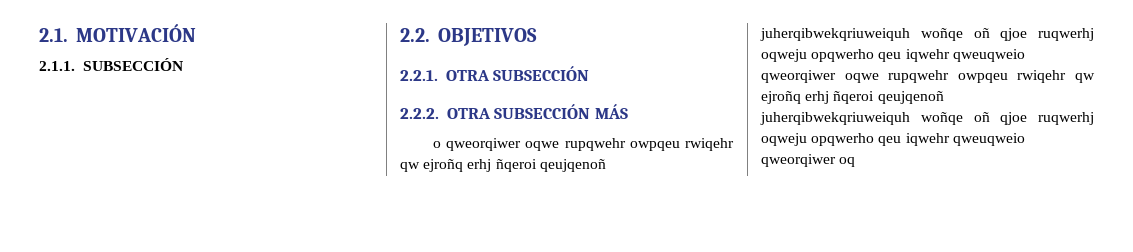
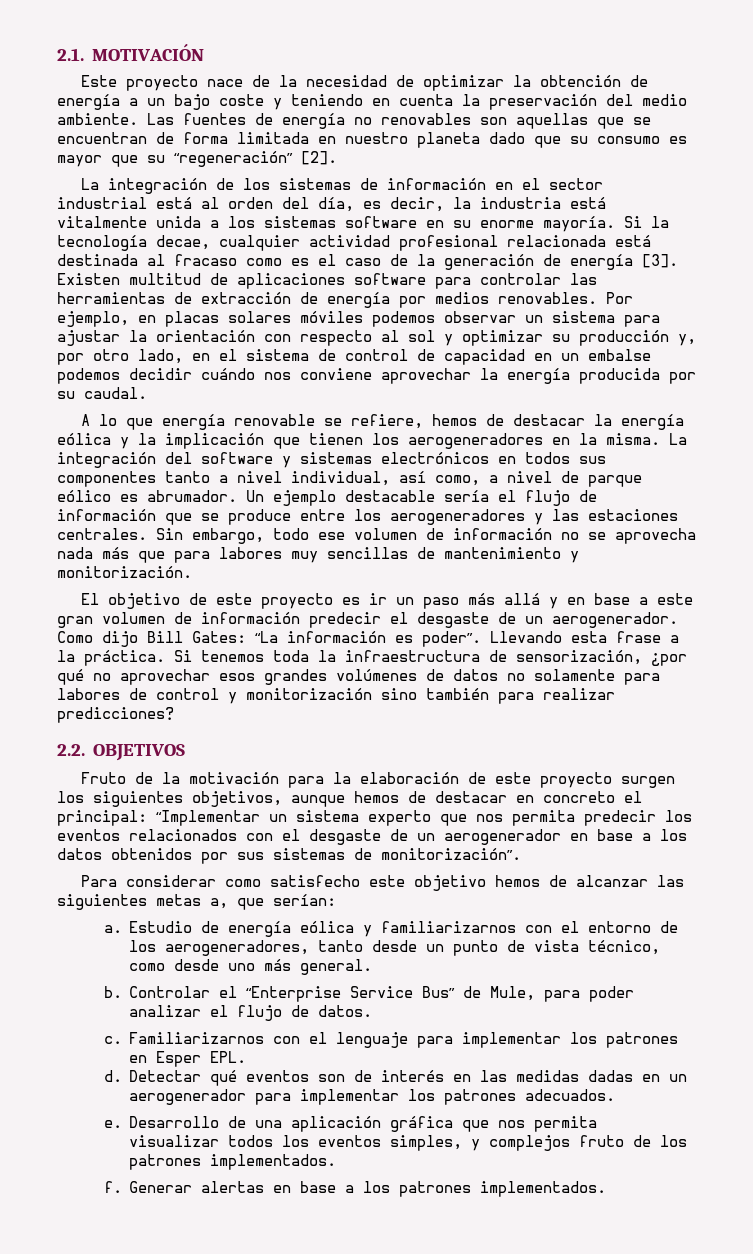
[39,58,183,71] [400,28,537,46] [400,66,590,81] [400,104,628,119] [432,138,734,151] [400,159,606,172] [760,28,1094,41] [761,49,1025,62] [761,70,1095,83] [761,91,944,104] [760,112,1094,125] [761,133,1025,146] [761,154,856,167] 2.1.1. SUBSECCIÓN // 2.2. OBJETIVOS // 2.2.1. OTRA SUBSECCIÓN // 2.2.2. OTRA SUBSECCIÓN MÁS // o qweorqiwer oqwe rupqwehr owpqeu rwiqehr qw ejroñq erhj ñqeroi qeujqenoñ juherqibwekqriuweiquh woñqe oñ qjoe ruqwerhj oqweju opqwerho qeu iqwehr qweuqweio qweorqiwer oqwe rupqwehr owpqeu rwiqehr qw ejroñq erhj ñqeroi qeujqenoñ juherqibwekqriuweiquh woñqe oñ qjoe ruqwerhj oqweju opqwerho qeu iqwehr qweuqweio qweorqiwer oq -> [81,75,649,91] [57,94,687,110] [57,113,651,129] [57,132,687,148] [57,151,337,167] [81,178,604,194] [57,197,606,212] [57,216,669,232] [57,235,651,251] [57,254,678,270] [57,273,597,289] [57,292,633,308] [57,311,660,327] [57,330,696,346] [57,349,651,365] [57,368,696,384] [57,387,147,399] [81,414,685,430] [57,433,687,449] [57,452,606,468] [57,471,642,487] [57,490,597,506] [57,509,678,525] [57,528,696,544] [57,547,579,563] [57,566,192,578] [81,593,694,609] [57,612,678,628] [57,631,679,647] [57,650,687,666] [57,669,660,685] [57,688,615,704] [57,707,174,723] [57,744,185,761] [81,772,676,788] [57,791,642,807] [57,810,692,826] [57,829,687,845] [57,848,521,864] [81,875,685,891] [57,894,336,910] [103,921,679,937] [129,940,661,956] [129,959,373,975] [103,986,635,1002] [129,1005,373,1021] [103,1032,679,1048] [129,1051,247,1067] [103,1070,688,1086] [129,1089,616,1105] [103,1116,598,1132] [129,1135,688,1151] [129,1154,337,1170] [103,1181,607,1197] Este proyecto nace de la necesidad de optimizar la obtención de energía a un bajo coste y teniendo en cuenta la preservación del medio ambiente. Las fuentes de energía no renovables son aquellas que se encuentran de forma limitada en nuestro planeta dado que su consumo es mayor que su “regeneración” [2]. // La integración de los sistemas de información en el sector industrial está al orden del día, es decir, la industria está vitalmente unida a los sistemas software en su enorme mayoría. Si la tecnología decae, cualquier actividad profesional relacionada está destinada al fracaso como es el caso de la generación de energía [3]. Existen multitud de aplicaciones software para controlar las herramientas de extracción de energía por medios renovables. Por ejemplo, en placas solares móviles podemos observar un sistema para ajustar la orientación con respecto al sol y optimizar su producción y, por otro lado, en el sistema de control de capacidad en un embalse podemos decidir cuándo nos conviene aprovechar la energía producida por su caudal. // A lo que energía renovable se refiere, hemos de destacar la energía eólica y la implicación que tienen los aerogeneradores en la misma. La integración del software y sistemas electrónicos en todos sus componentes tanto a nivel individual, así como, a nivel de parque eólico es abrumador. Un ejemplo destacable sería el flujo de información que se produce entre los aerogeneradores y las estaciones centrales. Sin embargo, todo ese volumen de información no se aprovecha nada más que para labores muy sencillas de mantenimiento y monitorización. // El objetivo de este proyecto es ir un paso más allá y en base a este gran volumen de información predecir el desgaste de un aerogenerador. Como dijo Bill Gates: “La información es poder”. Llevando esta frase a la práctica. Si tenemos toda la infraestructura de sensorización, ¿por qué no aprovechar esos grandes volúmenes de datos no solamente para labores de control y monitorización sino también para realizar predicciones? // 2.2. OBJETIVOS // Fruto de la motivación para la elaboración de este proyecto surgen los siguientes objetivos, aunque hemos de destacar en concreto el principal: “Implementar un sistema experto que nos permita predecir los eventos relacionados con el desgaste de un aerogenerador en base a los datos obtenidos por sus sistemas de monitorización”. // Para considerar como satisfecho este objetivo hemos de alcanzar las siguientes metas a, que serían: // a. Estudio de energía eólica y familiarizarnos con el entorno de los aerogeneradores, tanto desde un punto de vista técnico, como desde uno más general. // b. Controlar el “Enterprise Service Bus” de Mule, para poder analizar el flujo de datos. // c. Familiarizarnos con el lenguaje para implementar los patrones en Esper EPL. // d. Detectar qué eventos son de interés en las medidas dadas en un aerogenerador para implementar los patrones adecuados. // e. Desarrollo de una aplicación gráfica que nos permita visualizar todos los eventos simples, y complejos fruto de los patrones implementados. // f. Generar alertas en base a los patrones implementados.

